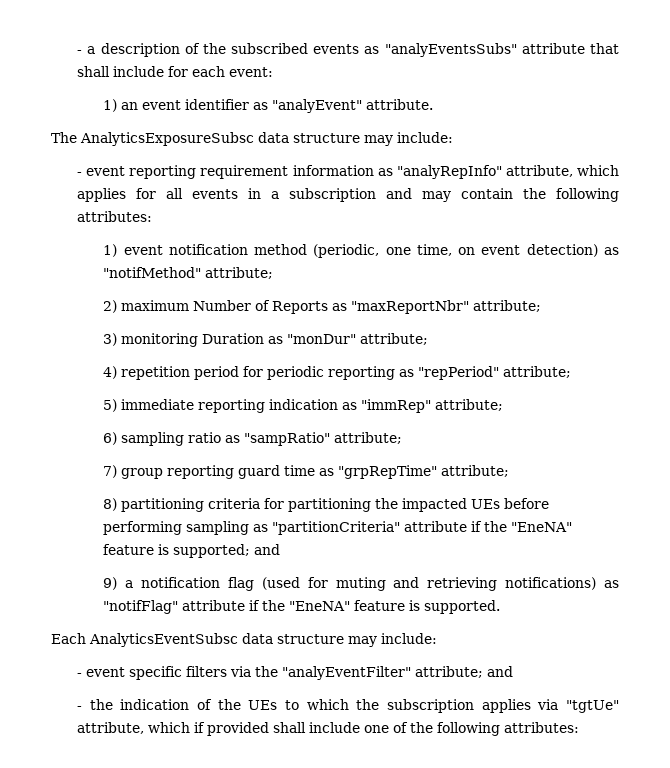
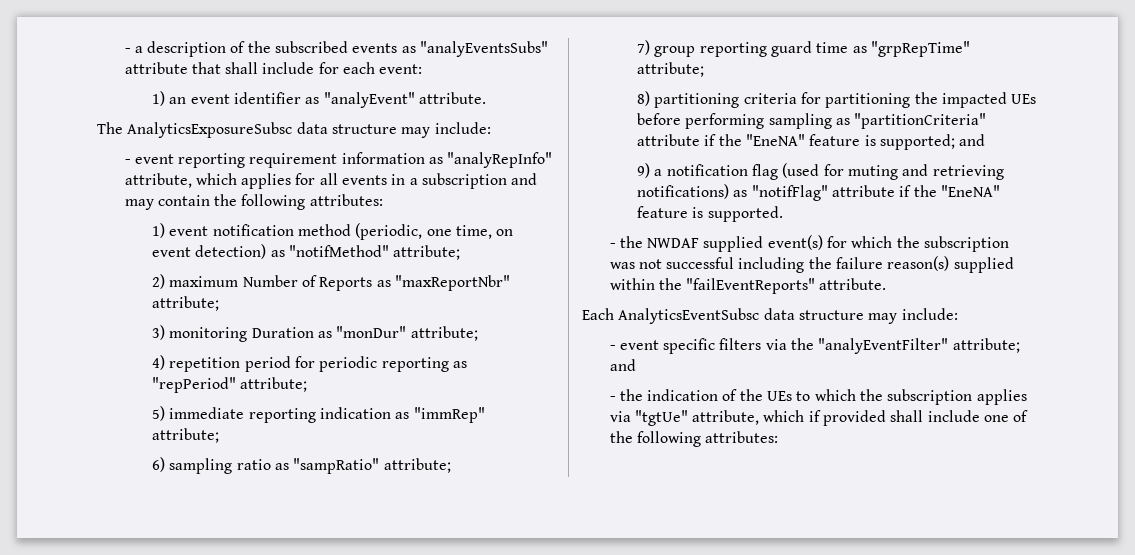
(501, 607) none -> [609,235,1010,252] [609,256,1014,273] [609,278,887,294] // - the NWDAF supplied event(s) for which the subscription was not successful including the failure reason(s) supplied within the "failEventReports" attribute.

